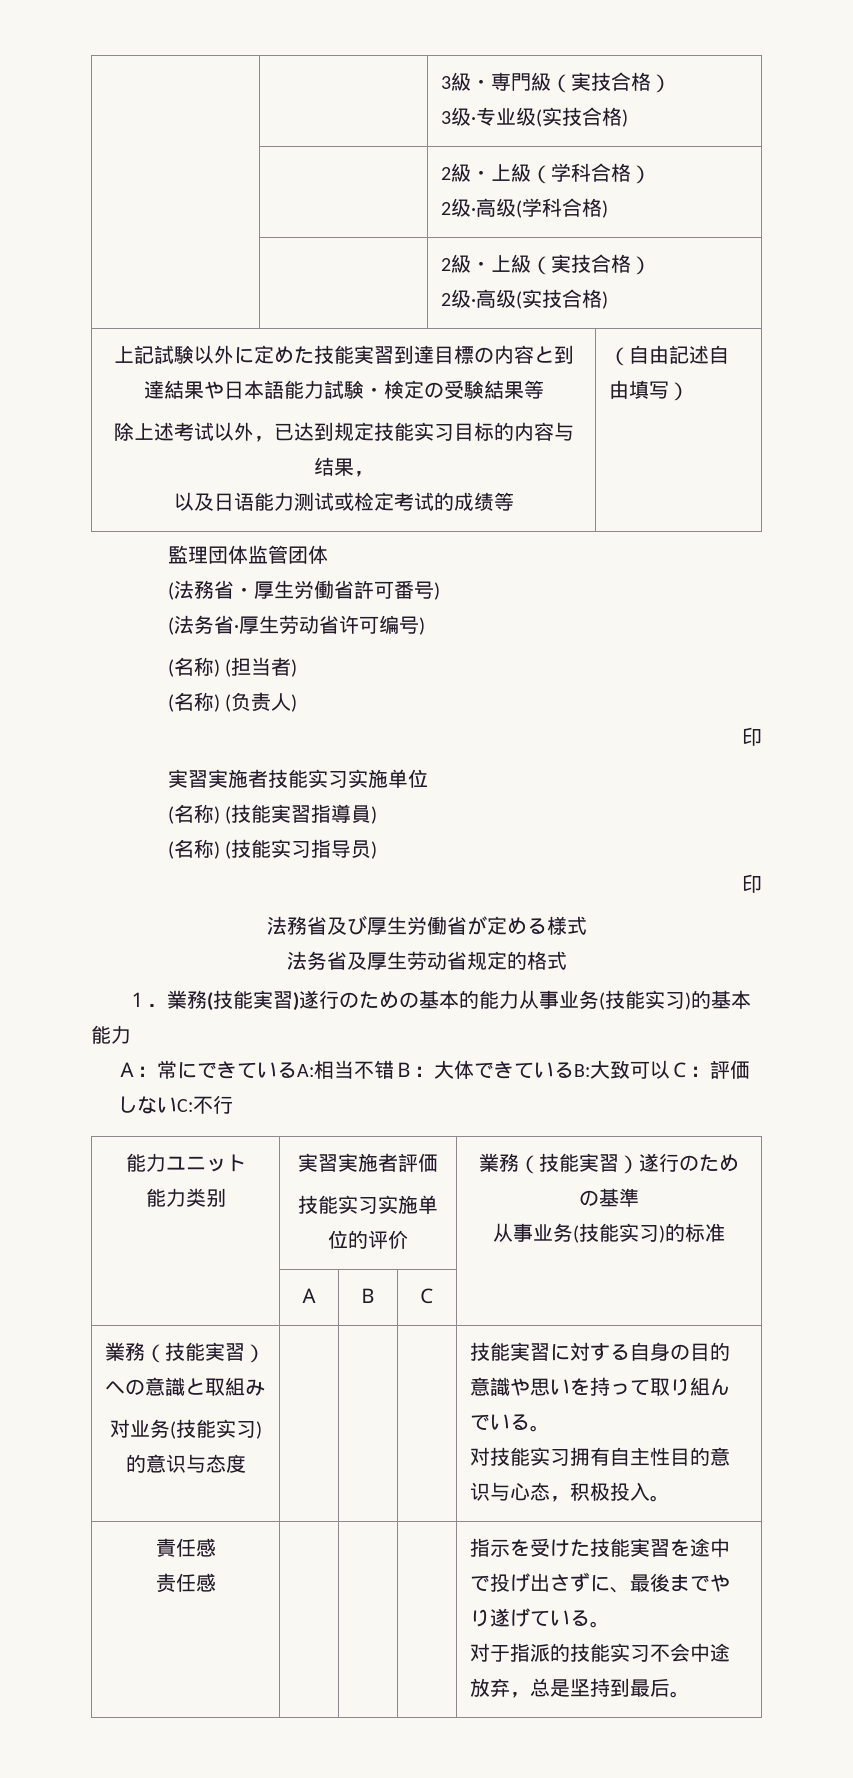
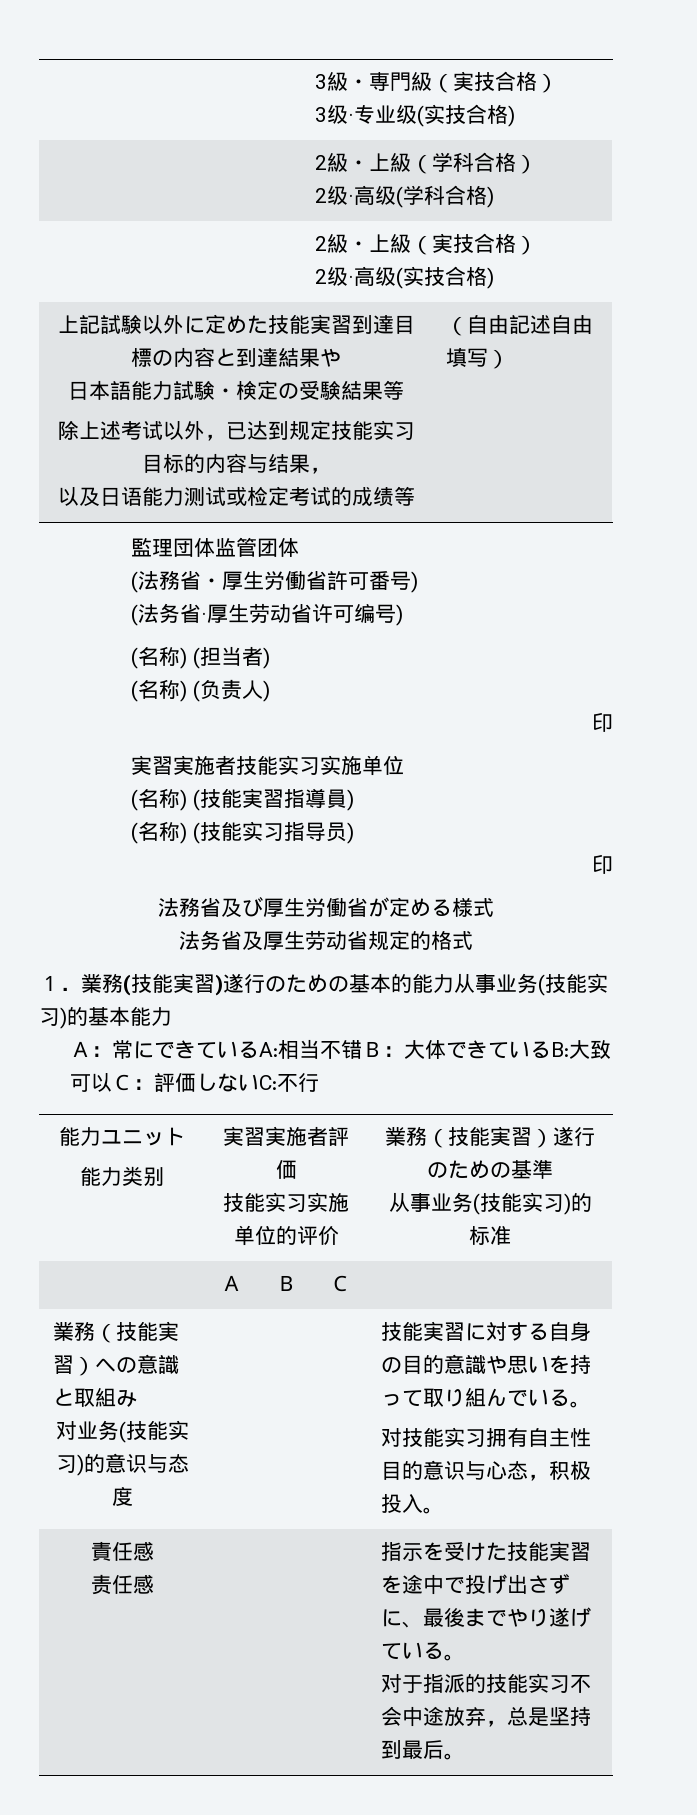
(224, 390) none -> (341, 357) //

